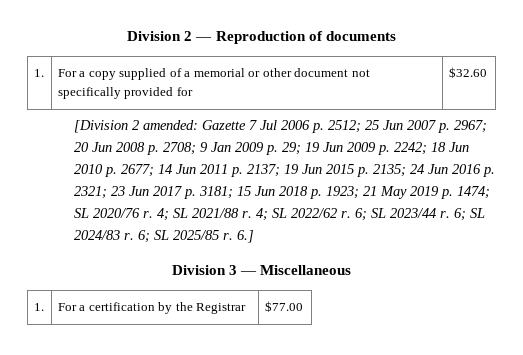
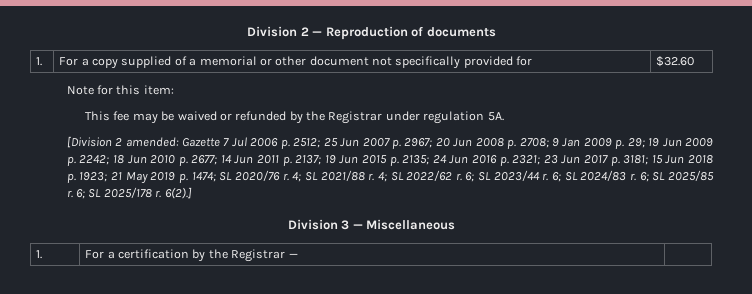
(487, 72) none -> [66,85,174,95] [85,111,504,124] // Note for this item: // This fee may be waived or refunded by the Registrar under regulation 5A.
[237,230,255,243] 6.] -> [76,187,192,199] 6; SL 2025/178 r. 6(2).]
[264,301,303,312] | $77.00 -> [288,253,298,258] — |

